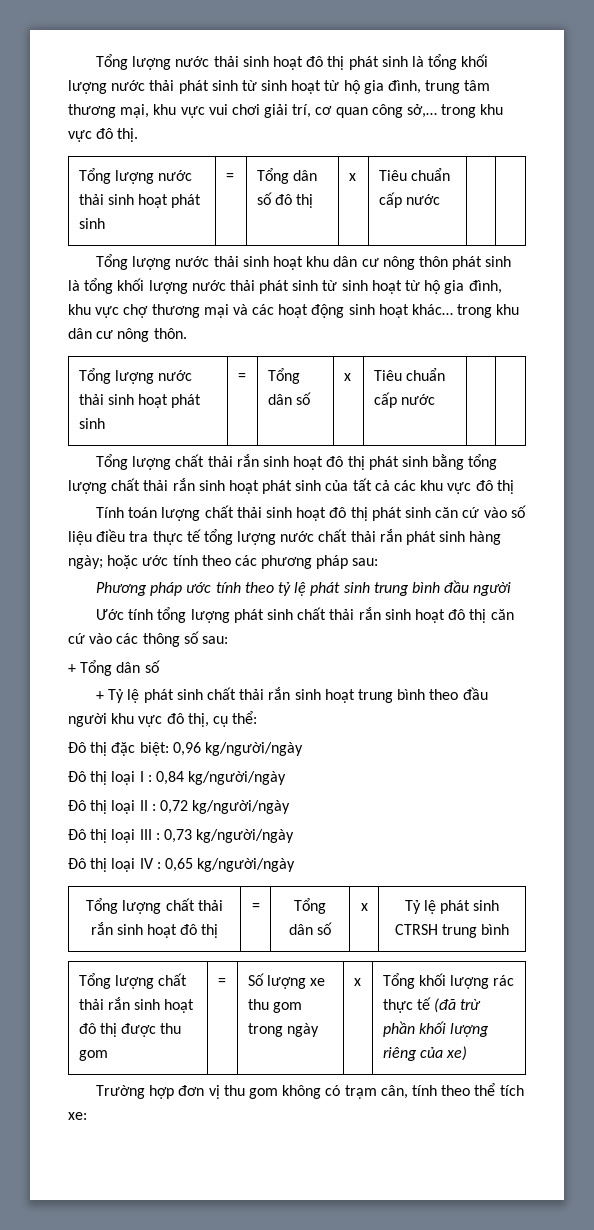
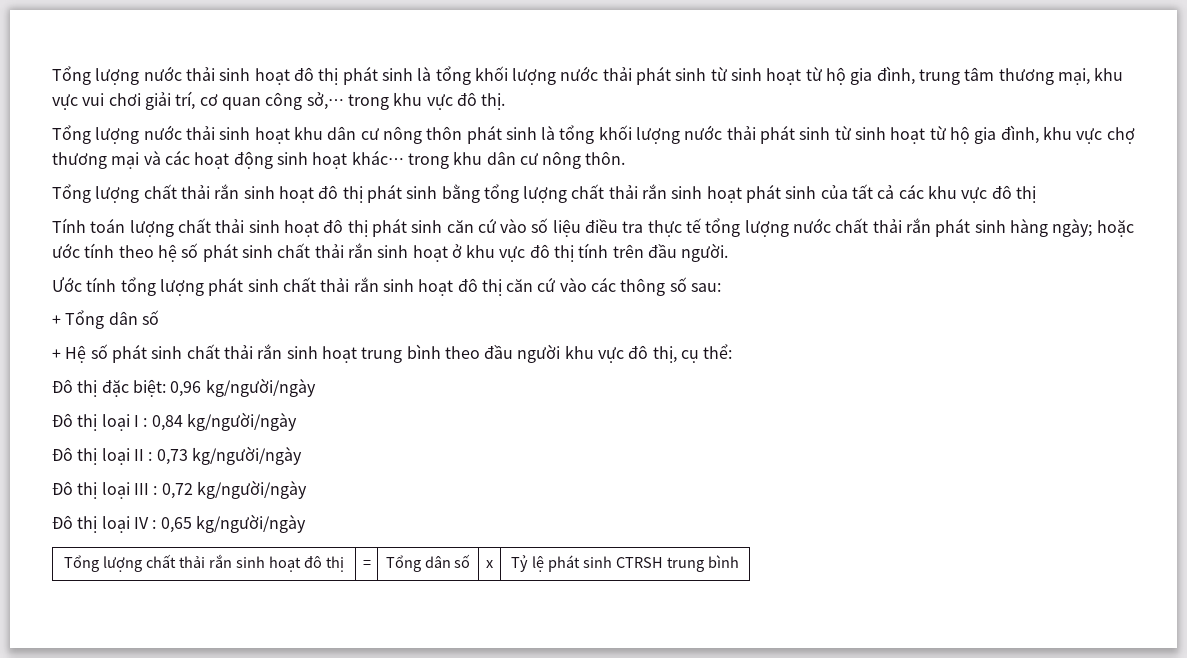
[78,168,193,184] [78,194,202,208] [78,218,105,229] [225,173,234,181] [256,168,317,184] [256,192,314,208] [348,173,356,181] [378,168,450,181] [378,192,440,208] // Tổng lượng nước thải sinh hoạt phát sinh | = | Tổng dân số đô thị | x | Tiêu chuẩn cấp nước | | -> (506, 101) none
[78,368,193,384] [78,394,202,408] [78,418,105,429] [237,373,246,381] [267,368,300,384] [267,392,311,405] [343,373,351,381] [373,368,445,381] [373,392,435,408] // Tổng lượng nước thải sinh hoạt phát sinh | = | Tổng dân số | x | Tiêu chuẩn cấp nước | | -> (626, 158) none
[234,555,379,569] [96,580,512,596] các phương pháp sau: // Phương pháp ước tính theo tỷ lệ phát sinh trung bình đầu người -> [157,243,729,262] hệ số phát sinh chất thải rắn sinh hoạt ở khu vực đô thị tính trên đầu người.
[108,689,140,703] Tỷ lệ -> [65,344,108,363] Hệ số
[159,800,188,814] 0,72 -> [156,449,188,465] 0,73
[163,829,192,843] 0,73 -> [161,483,193,499] 0,72
[78,973,188,989] [78,997,195,1013] [78,1023,182,1037] [78,1050,108,1061] [217,978,226,986] [247,973,326,989] [247,999,302,1013] [247,1023,319,1037] [353,978,361,986] [382,973,515,989] [382,997,482,1013] [382,1021,490,1037] [382,1046,468,1061] [96,1083,524,1099] [68,1112,87,1120] // Tổng lượng chất thải rắn sinh hoạt đô thị được thu gom | = | Số lượng xe thu gom trong ngày | x | Tổng khối lượng rác thực tế (đã trừ phần khối lượng riêng của xe) // Trường hợp đơn vị thu gom không có trạm cân, tính theo thể tích xe: -> (739, 561) none

